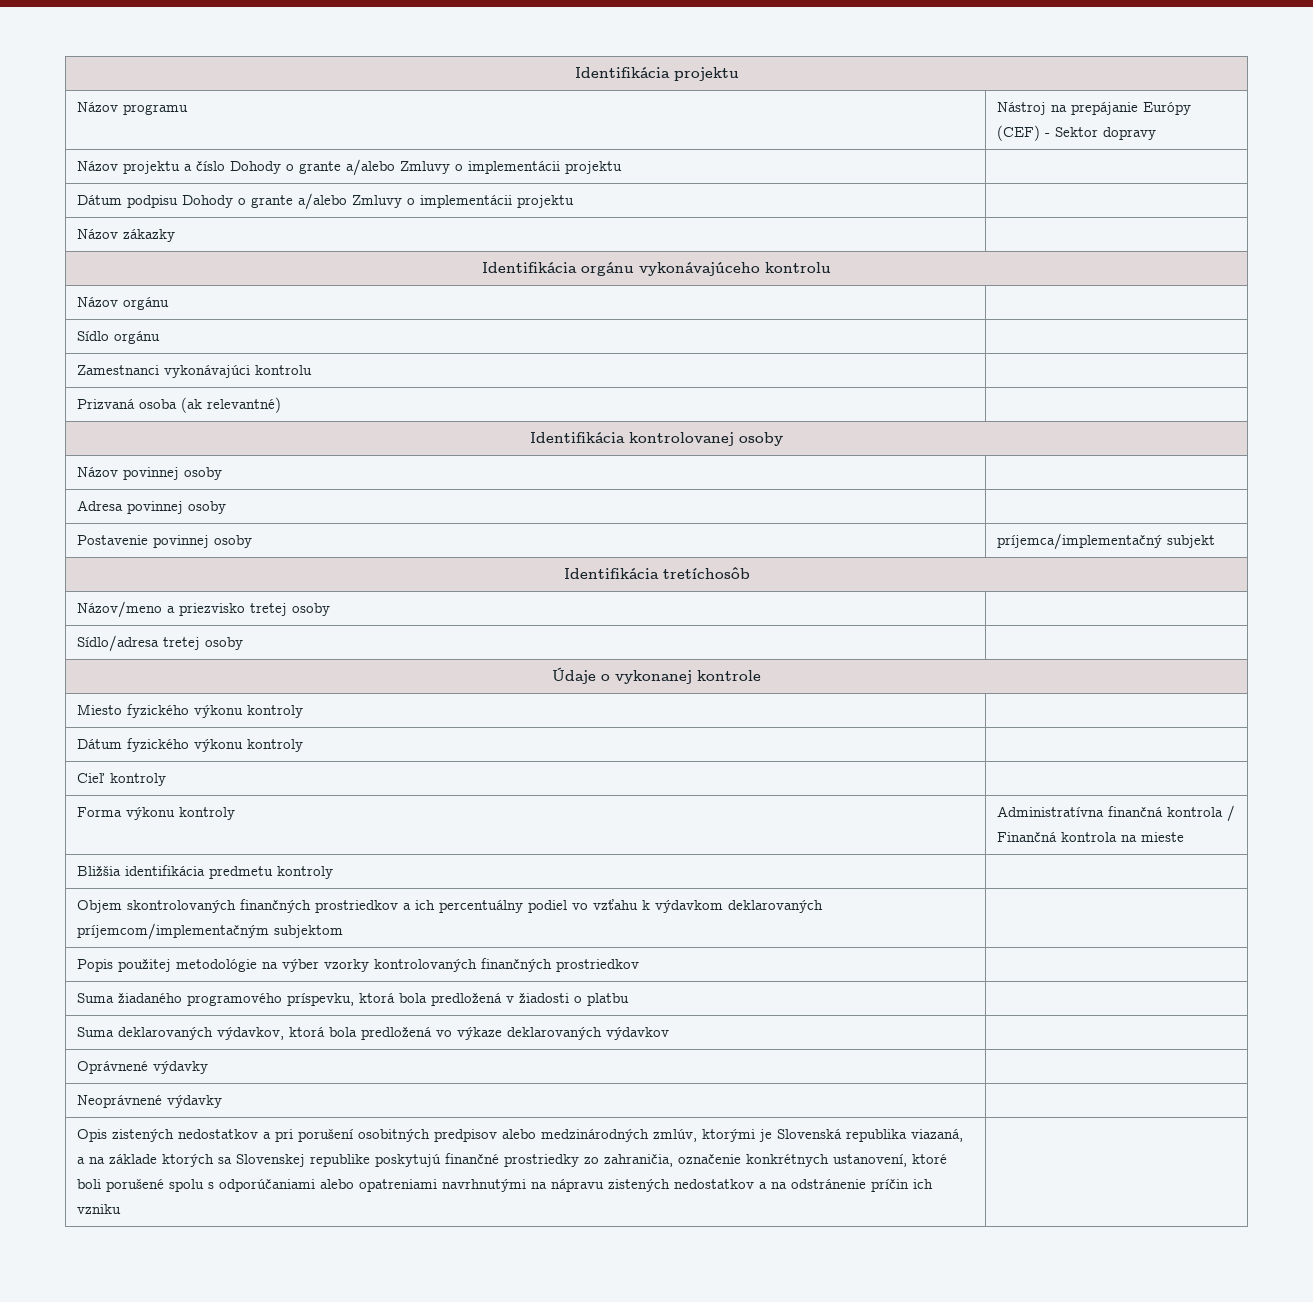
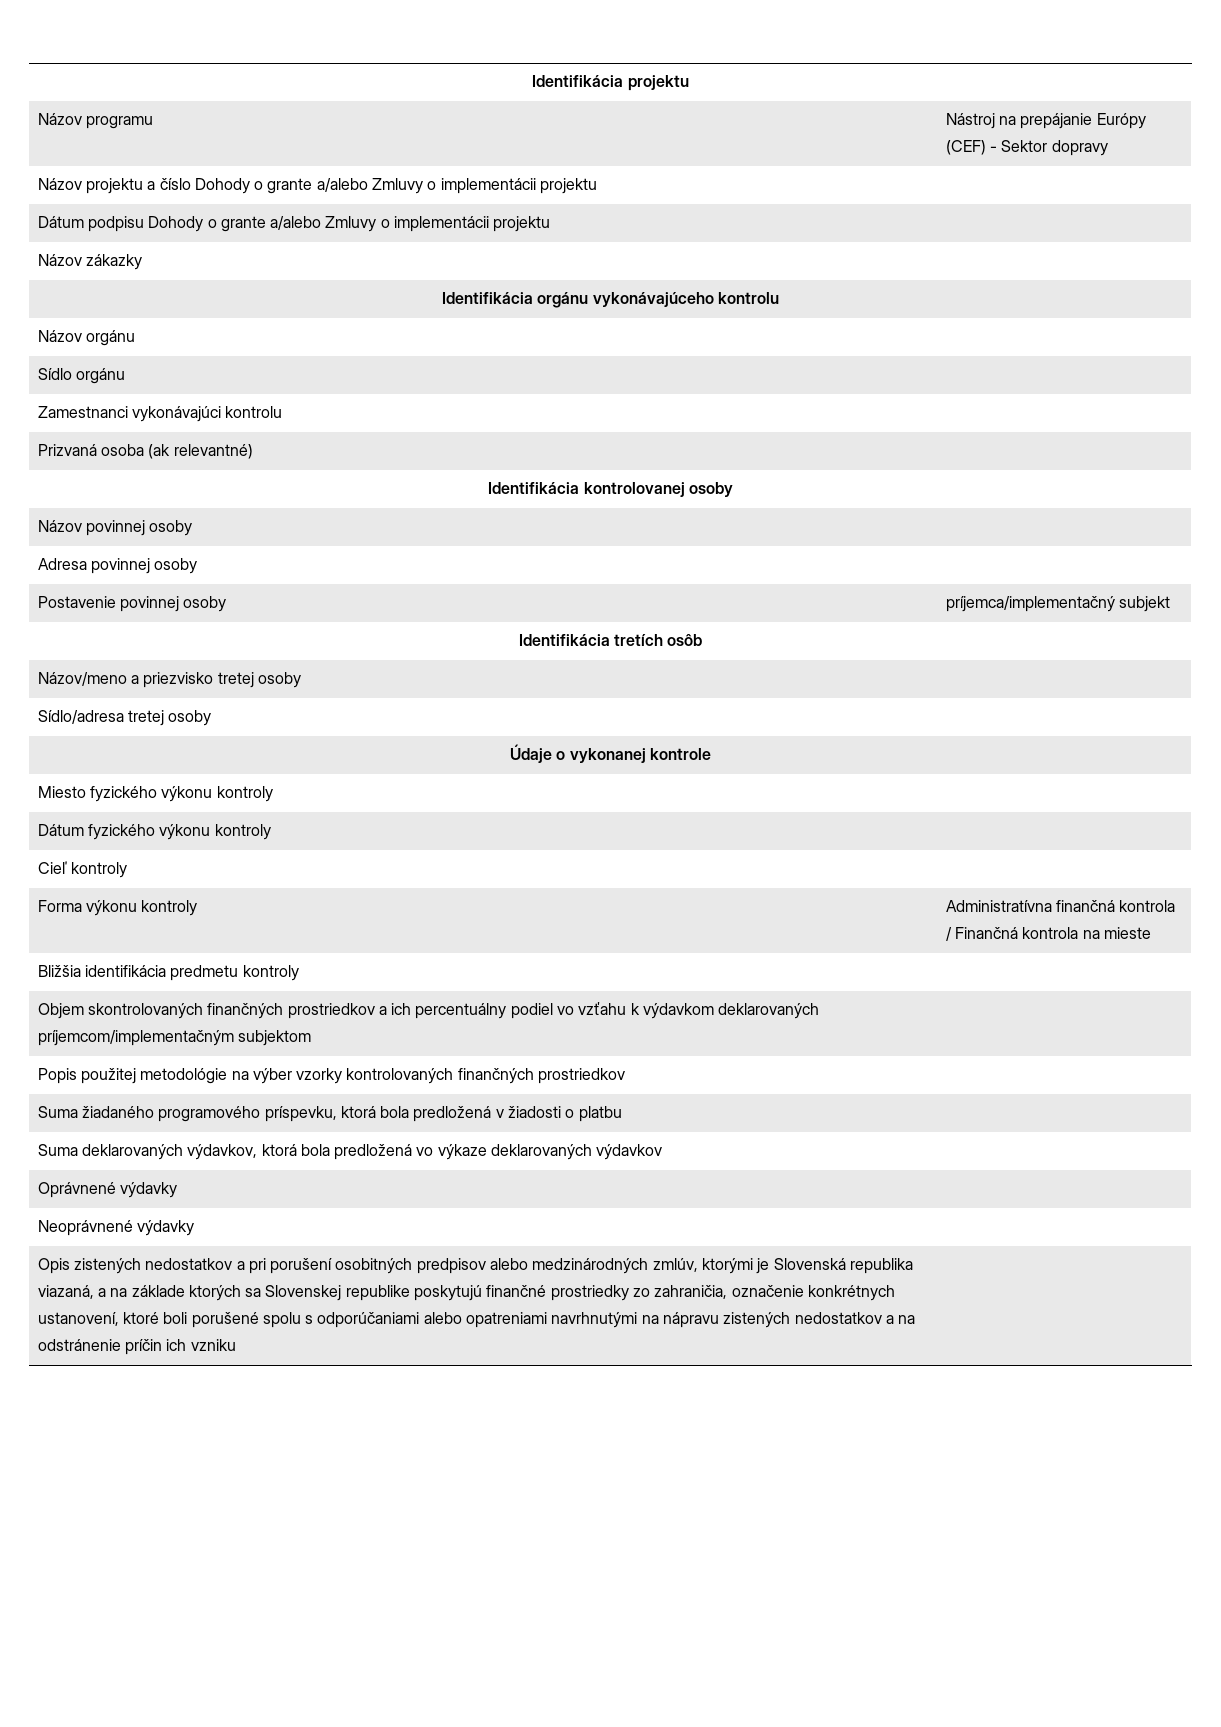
[662,567,750,579] tretíchosôb -> [614,634,703,646] tretích osôb

